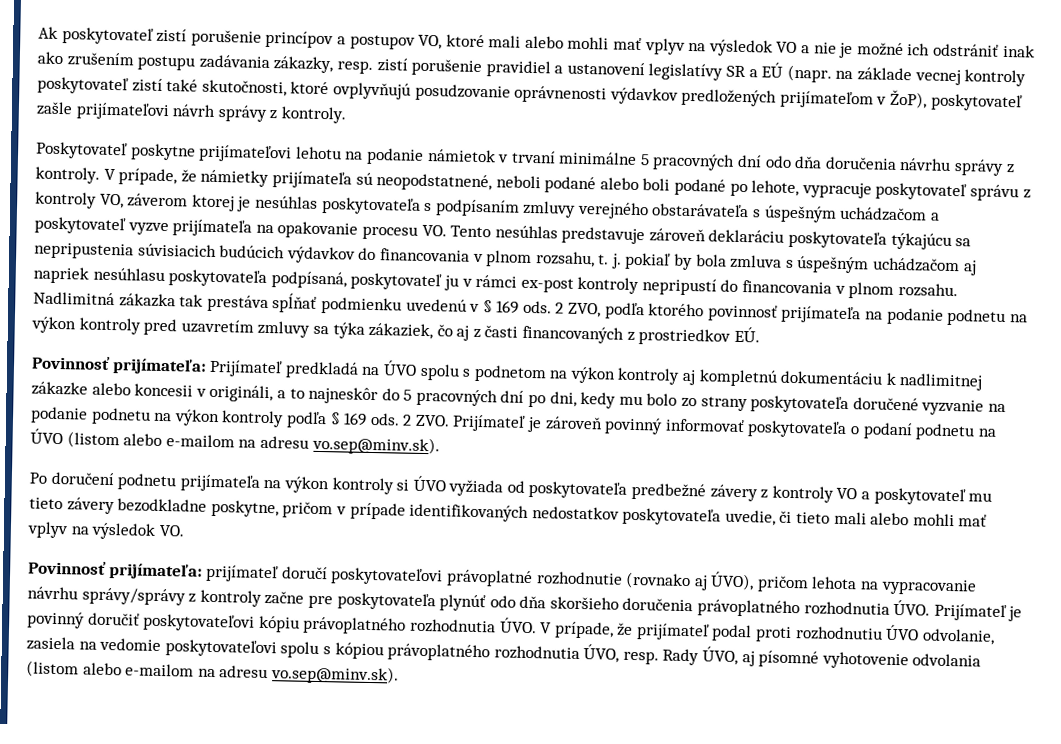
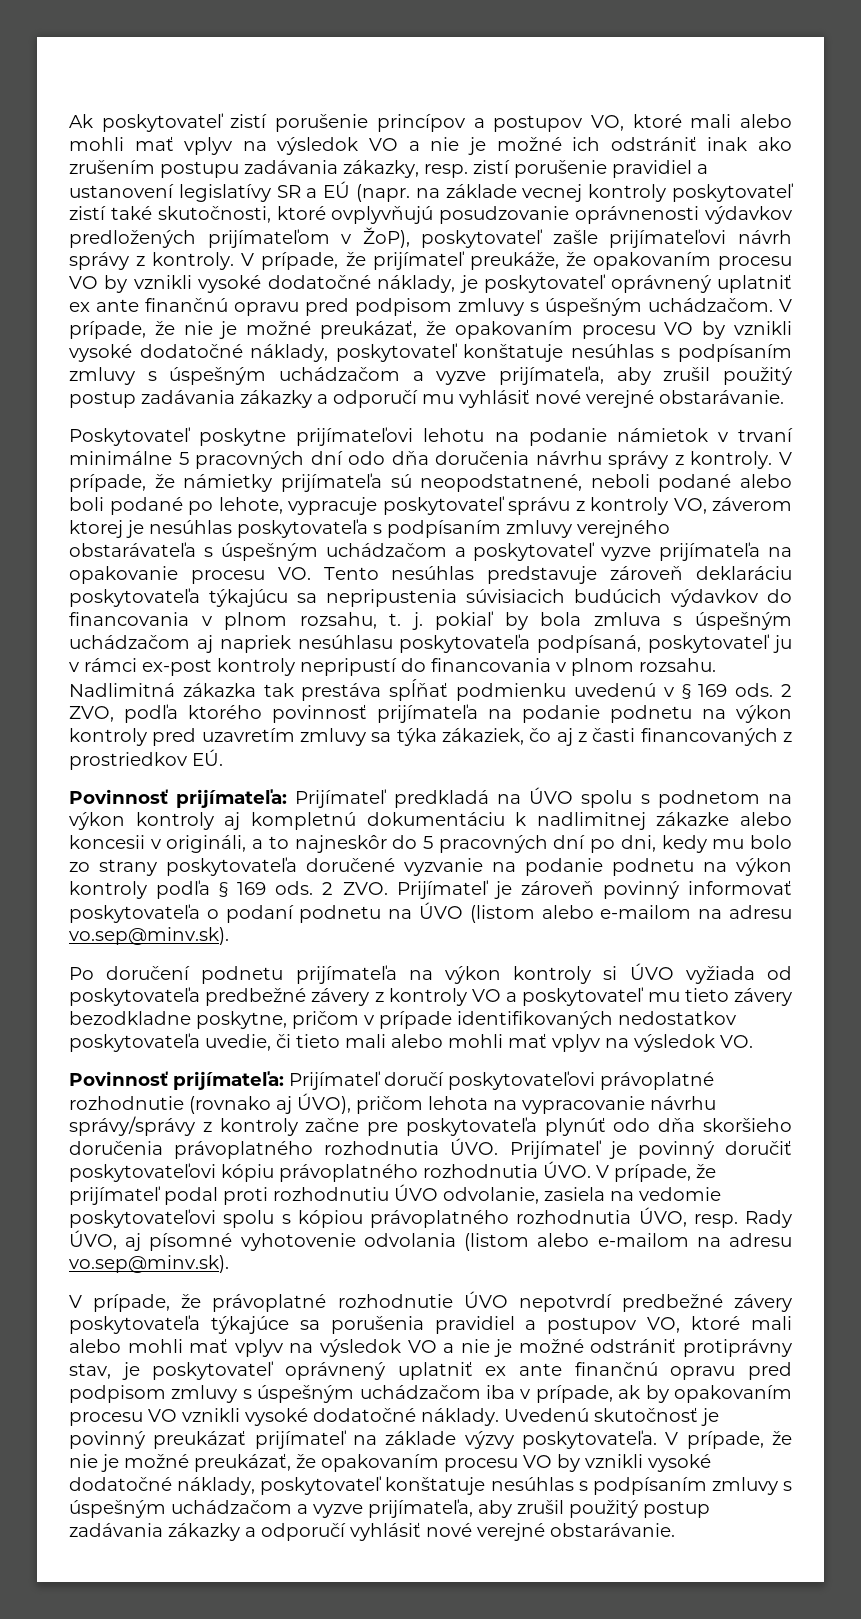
(346, 115) none -> [241,251,793,270] [69,274,793,293] [69,298,792,316] [69,320,793,339] [69,343,792,362] [69,366,792,385] [69,389,784,408] V prípade, že prijímateľ preukáže, že opakovaním procesu VO by vznikli vysoké dodatočné náklady, je poskytovateľ oprávnený uplatniť ex ante finančnú opravu pred podpisom zmluvy s úspešným uchádzačom. V prípade, že nie je možné preukázať, že opakovaním procesu VO by vznikli vysoké dodatočné náklady, poskytovateľ konštatuje nesúhlas s podpísaním zmluvy s úspešným uchádzačom a vyzve prijímateľa, aby zrušil použitý postup zadávania zákazky a odporučí mu vyhlásiť nové verejné obstarávanie.
[205,564,280,583] prijímateľ -> [289,1071,380,1090] Prijímateľ
(399, 675) none -> [69,1291,792,1312] [69,1315,793,1334] [69,1338,792,1357] [69,1361,792,1380] [69,1385,792,1403] [69,1407,719,1426] [69,1430,792,1449] [69,1453,711,1472] [69,1476,792,1495] [69,1499,710,1518] [69,1522,675,1541] // V prípade, že právoplatné rozhodnutie ÚVO nepotvrdí predbežné závery poskytovateľa týkajúce sa porušenia pravidiel a postupov VO, ktoré mali alebo mohli mať vplyv na výsledok VO a nie je možné odstrániť protiprávny stav, je poskytovateľ oprávnený uplatniť ex ante finančnú opravu pred podpisom zmluvy s úspešným uchádzačom iba v prípade, ak by opakovaním procesu VO vznikli vysoké dodatočné náklady. Uvedenú skutočnosť je povinný preukázať prijímateľ na základe výzvy poskytovateľa. V prípade, že nie je možné preukázať, že opakovaním procesu VO by vznikli vysoké dodatočné náklady, poskytovateľ konštatuje nesúhlas s podpísaním zmluvy s úspešným uchádzačom a vyzve prijímateľa, aby zrušil použitý postup zadávania zákazky a odporučí vyhlásiť nové verejné obstarávanie.

